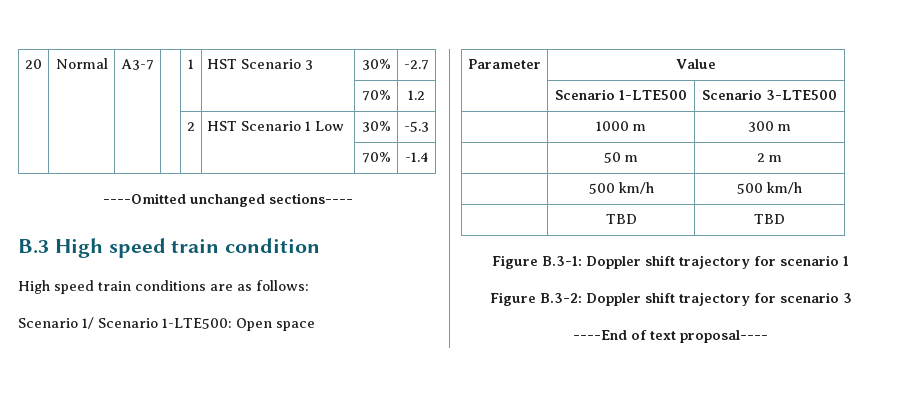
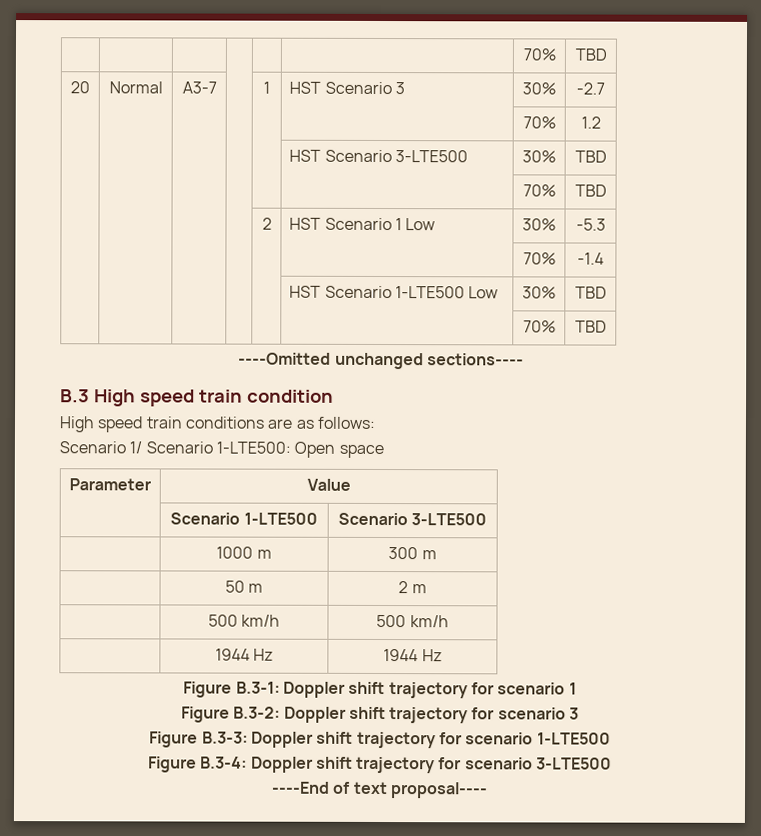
(25, 64) none -> [522,48,556,61] [574,48,607,61] | | | | | | 70% | TBD //
(425, 95) none -> [289,149,469,163] [522,150,556,163] [574,150,607,163] [522,184,556,197] [574,184,607,197] // | | | | | HST Scenario 3-LTE500 | 30% | TBD // | | | | | | 70% | TBD
(429, 157) none -> [289,285,499,299] [522,286,556,299] [574,286,607,299] [522,320,556,333] [574,320,607,333] // | | | | | HST Scenario 1-LTE500 Low | 30% | TBD // | | | | | | 70% | TBD
[605,214,637,224] [754,214,785,224] TBD | TBD -> [214,648,274,661] [383,649,442,662] 1944 Hz | 1944 Hz
(852, 298) none -> [149,731,611,749] [147,756,613,774] // Figure B.3-3: Doppler shift trajectory for scenario 1-LTE500 // Figure B.3-4: Doppler shift trajectory for scenario 3-LTE500

